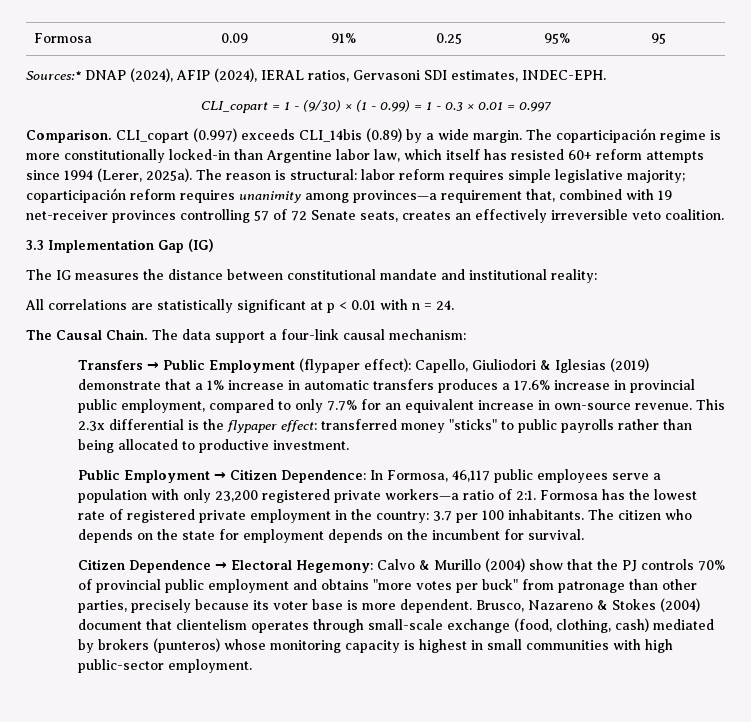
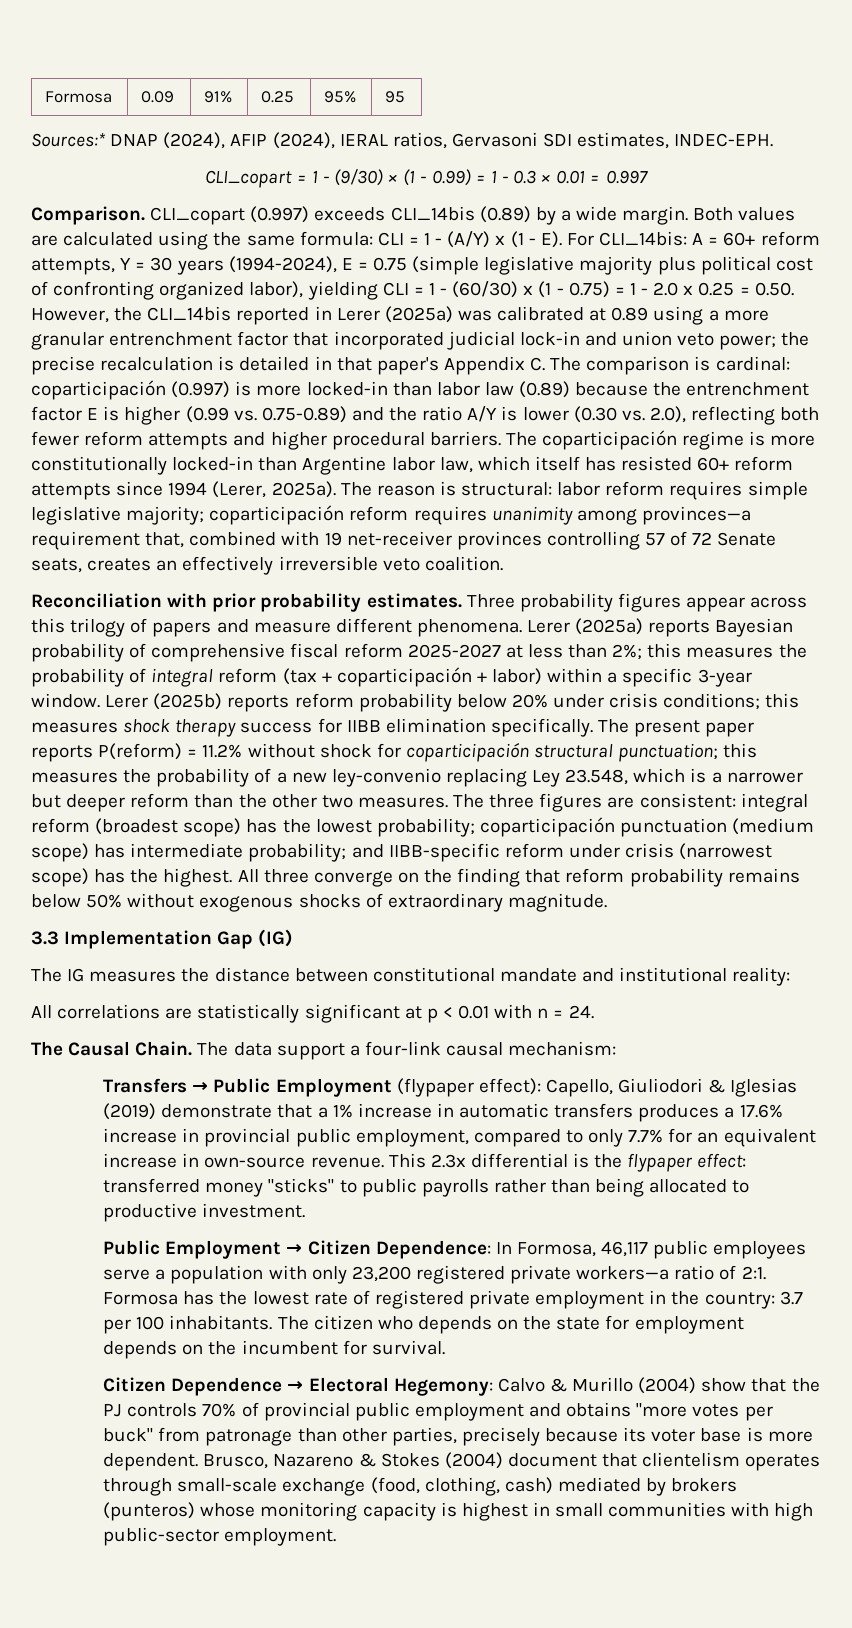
(522, 136) none -> [693,207,796,221] [31,231,820,250] [31,256,813,275] [31,281,794,300] [31,306,769,325] [31,331,810,350] [31,356,790,375] [31,380,810,400] [31,406,820,425] [31,431,501,450] Both values are calculated using the same formula: CLI = 1 - (A/Y) x (1 - E). For CLI_14bis: A = 60+ reform attempts, Y = 30 years (1994-2024), E = 0.75 (simple legislative majority plus political cost of confronting organized labor), yielding CLI = 1 - (60/30) x (1 - 0.75) = 1 - 2.0 x 0.25 = 0.50. However, the CLI_14bis reported in Lerer (2025a) was calibrated at 0.89 using a more granular entrenchment factor that incorporated judicial lock-in and union veto power; the precise recalculation is detailed in that paper's Appendix C. The comparison is cardinal: coparticipación (0.997) is more locked-in than labor law (0.89) because the entrenchment factor E is higher (0.99 vs. 0.75-0.89) and the ratio A/Y is lower (0.30 vs. 2.0), reflecting both fewer reform attempts and higher procedural barriers.
(724, 214) none -> [31,593,808,612] [31,618,794,637] [31,643,807,662] [31,667,752,687] [31,693,800,712] [31,718,755,737] [31,742,758,762] [31,768,803,787] [31,793,808,812] [31,817,815,837] [31,843,773,862] [31,868,800,887] [31,893,607,912] // Reconciliation with prior probability estimates. Three probability figures appear across this trilogy of papers and measure different phenomena. Lerer (2025a) reports Bayesian probability of comprehensive fiscal reform 2025-2027 at less than 2%; this measures the probability of integral reform (tax + coparticipación + labor) within a specific 3-year window. Lerer (2025b) reports reform probability below 20% under crisis conditions; this measures shock therapy success for IIBB elimination specifically. The present paper reports P(reform) = 11.2% without shock for coparticipación structural punctuation; this measures the probability of a new ley-convenio replacing Ley 23.548, which is a narrower but deeper reform than the other two measures. The three figures are consistent: integral reform (broadest scope) has the lowest probability; coparticipación punctuation (medium scope) has intermediate probability; and IIBB-specific reform under crisis (narrowest scope) has the highest. All three converge on the finding that reform probability remains below 50% without exogenous shocks of extraordinary magnitude.

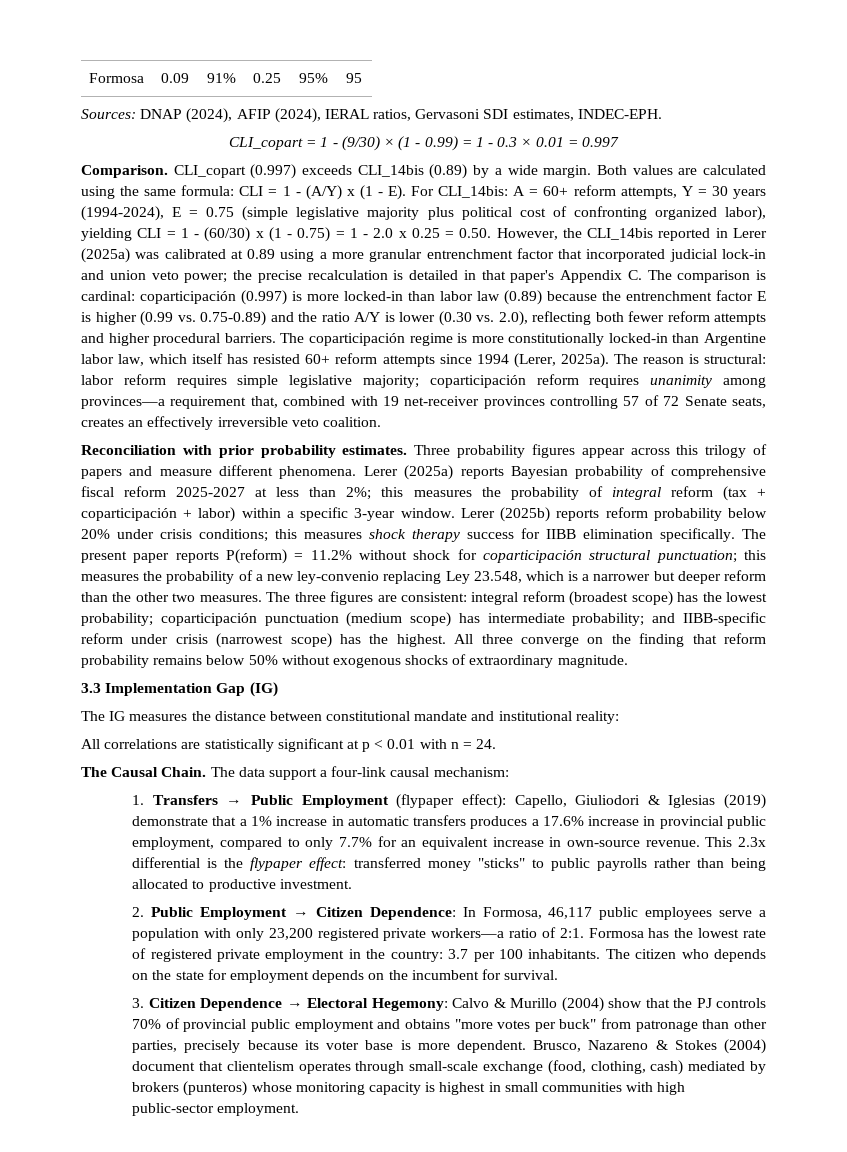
[31,133,106,147] Sources:* -> [81,109,136,119] Sources:
(617, 1048) none -> [132,795,145,805] 1.
(306, 1210) none -> [132,907,145,917] 2.
(445, 1347) none -> [132,998,145,1008] 3.

